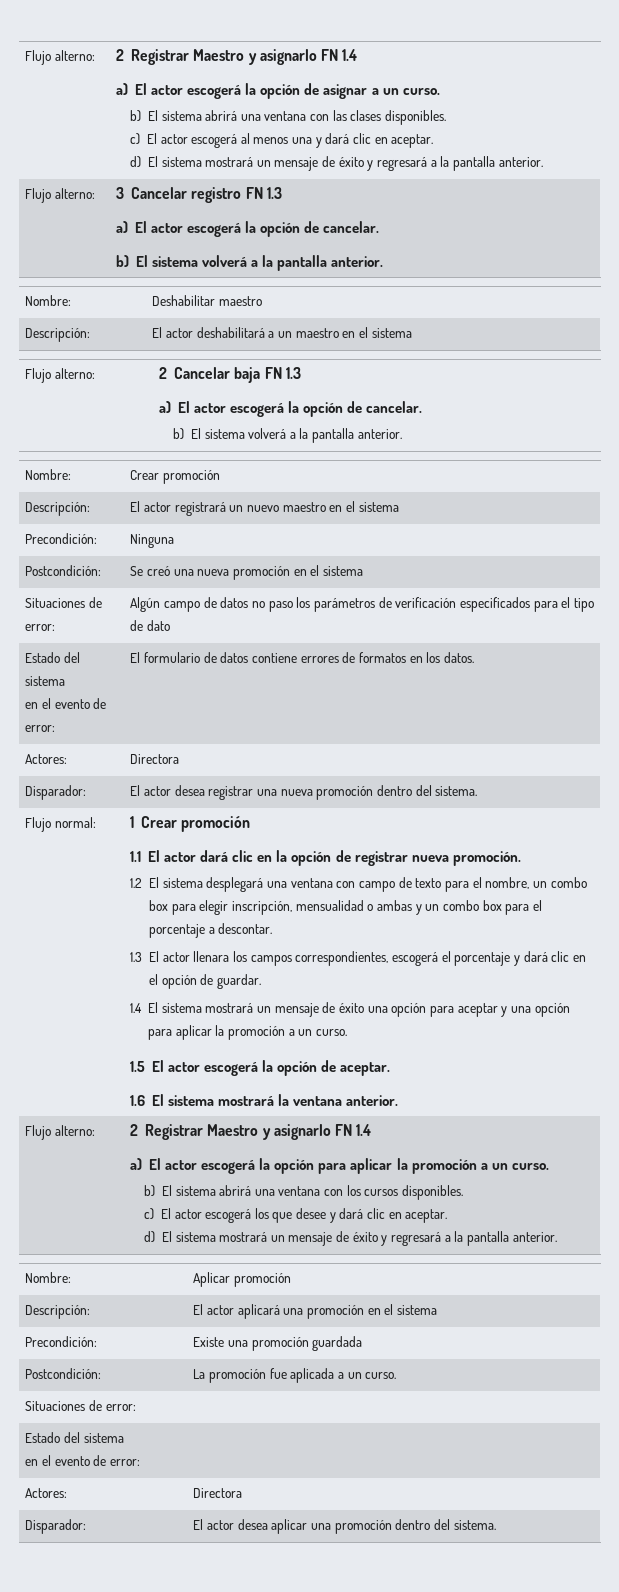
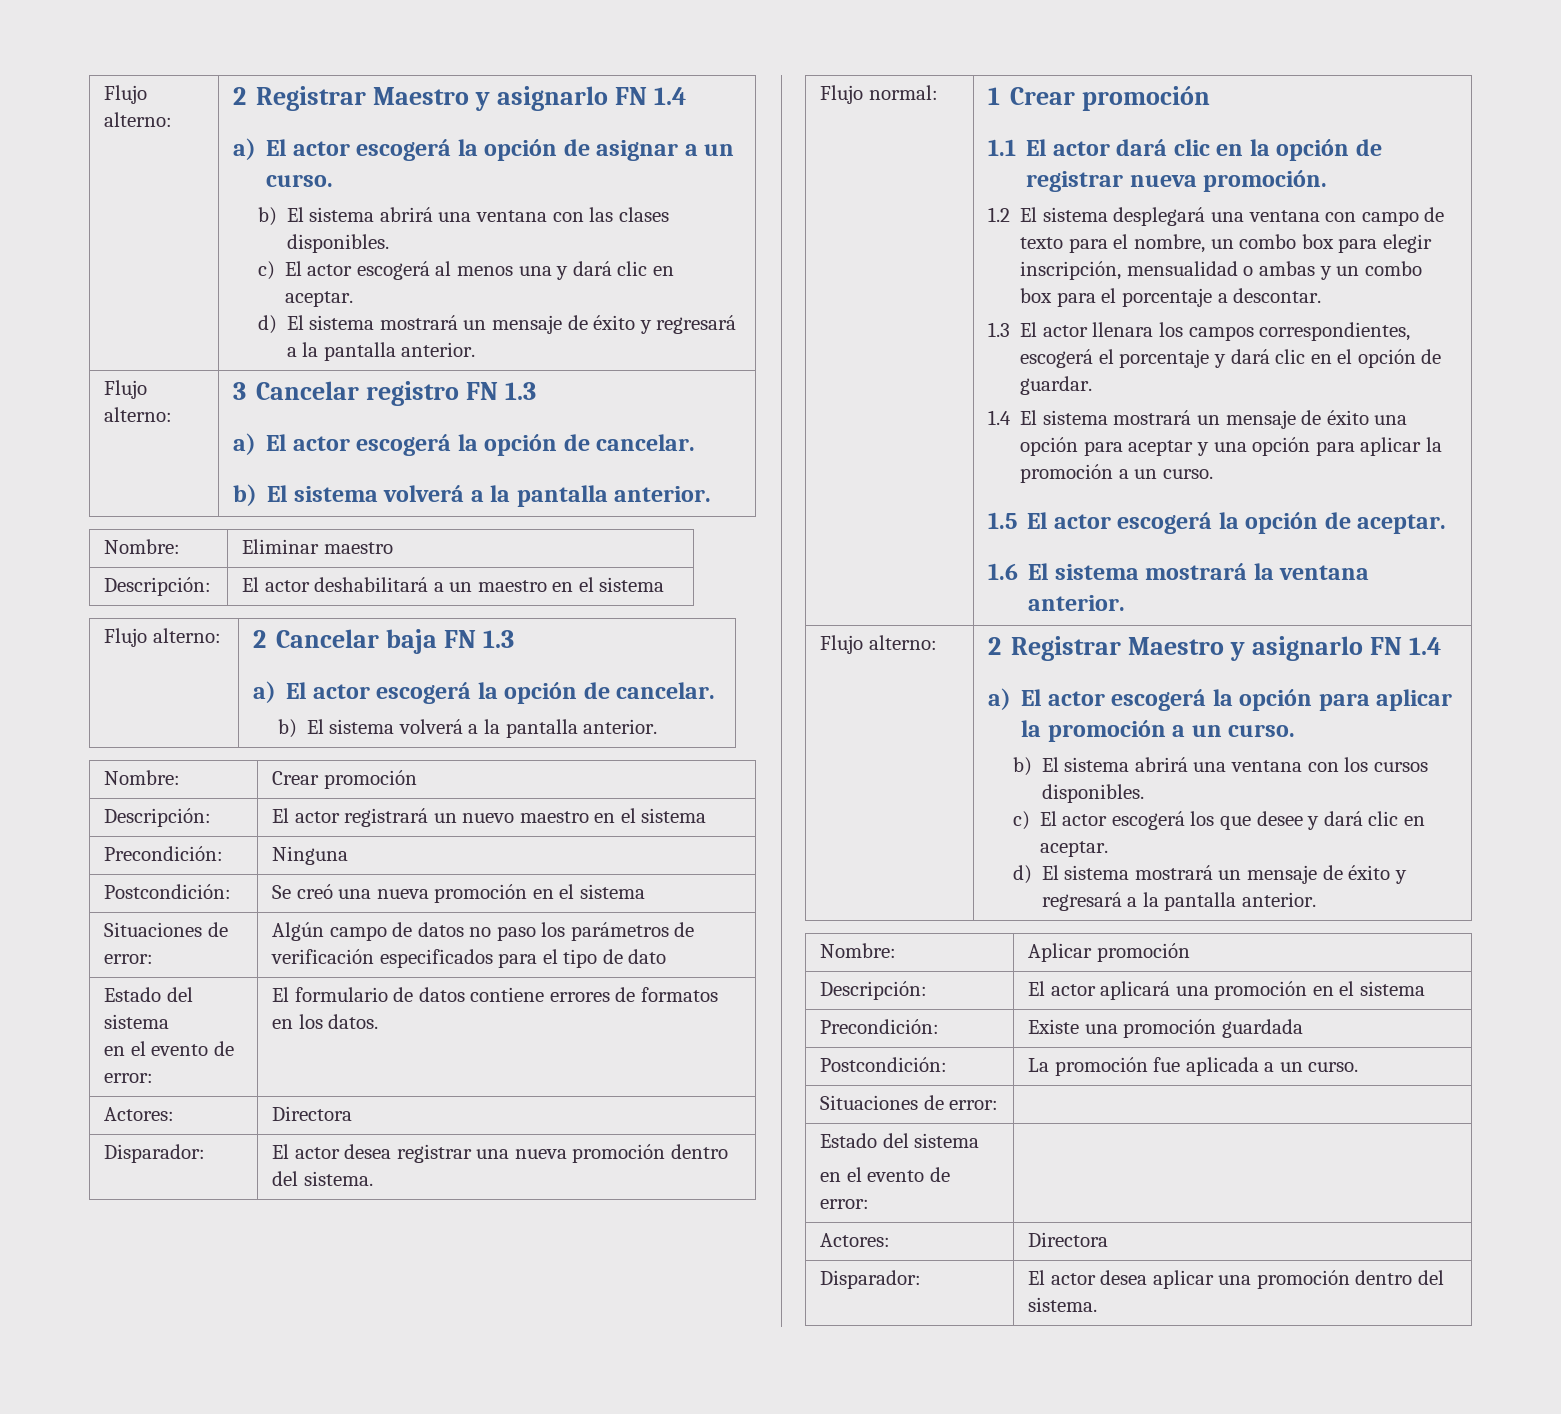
[152,295,216,306] Deshabilitar -> [242,539,320,554] Eliminar

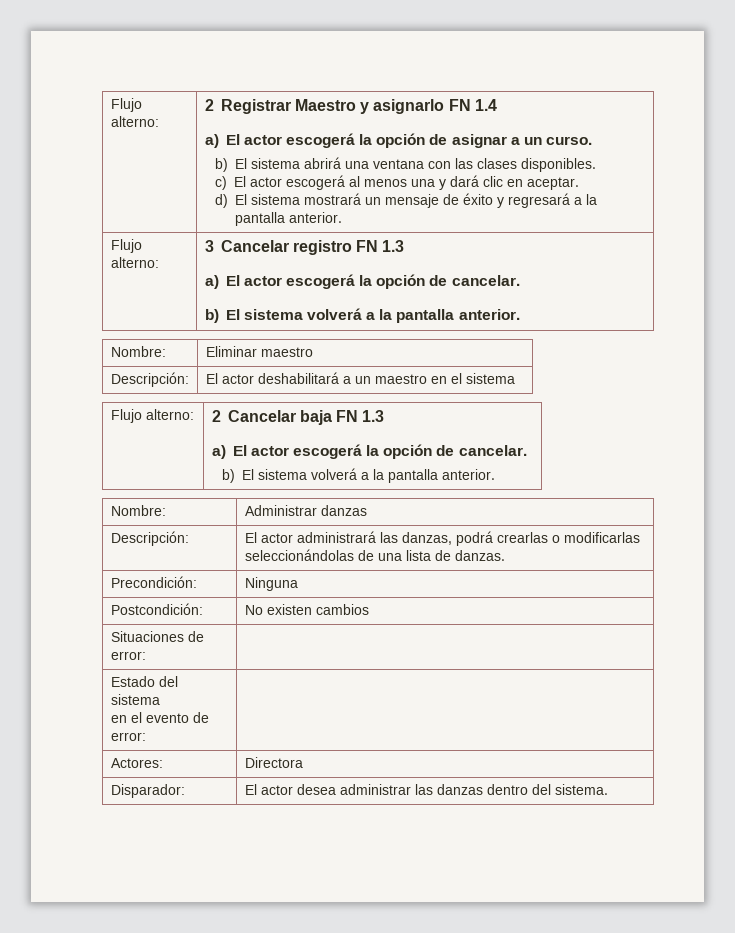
[272,770,417,789] [104,808,212,827] [272,808,707,827] [104,846,224,861] [272,846,349,865] [104,884,232,899] [272,884,645,903] [104,922,228,937] [104,954,154,964] [272,922,695,941] [271,949,667,968] [104,987,193,1002] [104,1014,170,1029] [104,1041,234,1056] [104,1073,154,1083] [272,987,718,1002] [272,1014,379,1029] [104,1107,175,1121] [272,1106,353,1121] [104,1144,206,1163] [272,1144,728,1163] [272,1171,373,1186] [820,85,938,104] [988,86,1211,111] [988,139,1382,161] [1026,170,1328,192] [988,207,1445,226] [1020,234,1432,253] [1020,261,1422,280] [1020,288,1322,307] [988,322,1411,341] [1020,349,1442,368] [1020,376,1093,395] [988,410,1408,429] [1020,437,1442,456] [1020,464,1213,483] [988,512,1447,534] [988,563,1370,580] [1028,595,1126,611] [820,635,937,654] [988,636,1442,661] [988,688,1453,711] [1021,720,1296,742] [1012,757,1428,776] [1041,784,1144,803] [1012,811,1425,830] [1039,841,1108,857] [1012,865,1407,884] [1041,892,1317,911] [820,943,897,958] [1028,943,1190,962] [820,981,928,1000] [1028,981,1425,1000] [820,1019,940,1034] [1028,1019,1303,1038] [820,1057,948,1072] [1028,1057,1359,1076] Crear promoción // Descripción: | El actor registrará un nuevo maestro en el sistema // Precondición: | Ninguna // Postcondición: | Se creó una nueva promoción en el sistema // Situaciones de error: | Algún campo de datos no paso los parámetros de verificación especificados para el tipo de dato // Estado del sistema // en el evento de error: | El formulario de datos contiene errores de formatos en los datos. // Actores: | Directora // Disparador: | El actor desea registrar una nueva promoción dentro del sistema. // Flujo normal: | 1 Crear promoción // 1.1 El actor dará clic en la opción de registrar nueva promoción. // 1.2 El sistema desplegará una ventana con campo de texto para el nombre, un combo box para elegir inscripción, mensualidad o ambas y un combo box para el porcentaje a descontar. // 1.3 El actor llenara los campos correspondientes, escogerá el porcentaje y dará clic en el opción de guardar. // 1.4 El sistema mostrará un mensaje de éxito una opción para aceptar y una opción para aplicar la promoción a un curso. // 1.5 El actor escogerá la opción de aceptar. // 1.6 El sistema mostrará la ventana anterior. // Flujo alterno: | 2 Registrar Maestro y asignarlo FN 1.4 // a) El actor escogerá la opción para aplicar la promoción a un curso. // b) El sistema abrirá una ventana con los cursos disponibles. // c) El actor escogerá los que desee y dará clic en aceptar. // d) El sistema mostrará un mensaje de éxito y regresará a la pantalla anterior. // Nombre: | Aplicar promoción // Descripción: | El actor aplicará una promoción en el sistema // Precondición: | Existe una promoción guardada // Postcondición: | La promoción fue aplicada a un curso. -> [244,505,367,516] [110,531,189,546] [244,531,640,546] [244,549,505,561] [110,576,197,588] [244,577,298,591] [110,603,203,615] [244,604,369,615] Administrar danzas // Descripción: | El actor administrará las danzas, podrá crearlas o modificarlas seleccionándolas de una lista de danzas. // Precondición: | Ninguna // Postcondición: | No existen cambios
[1152,1270,1350,1289] aplicar una promoción -> [339,784,483,795] administrar las danzas

